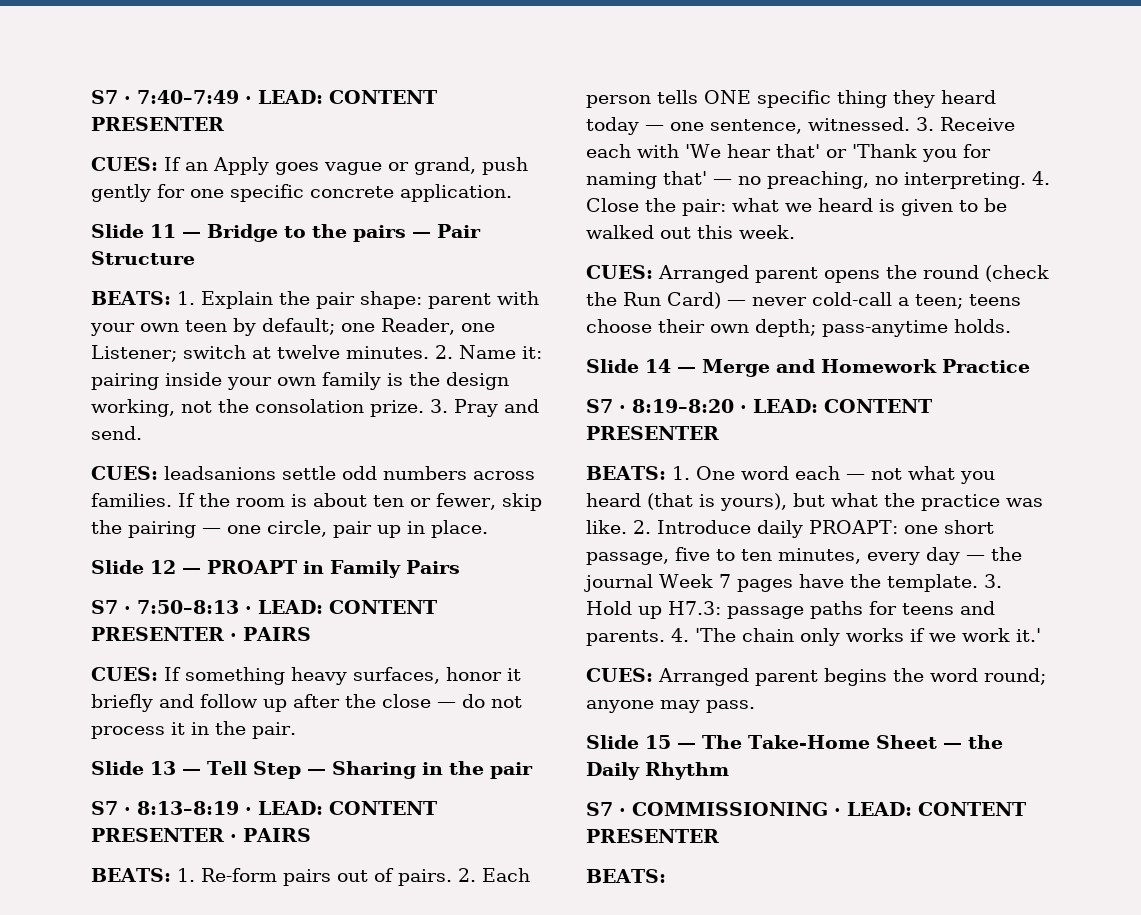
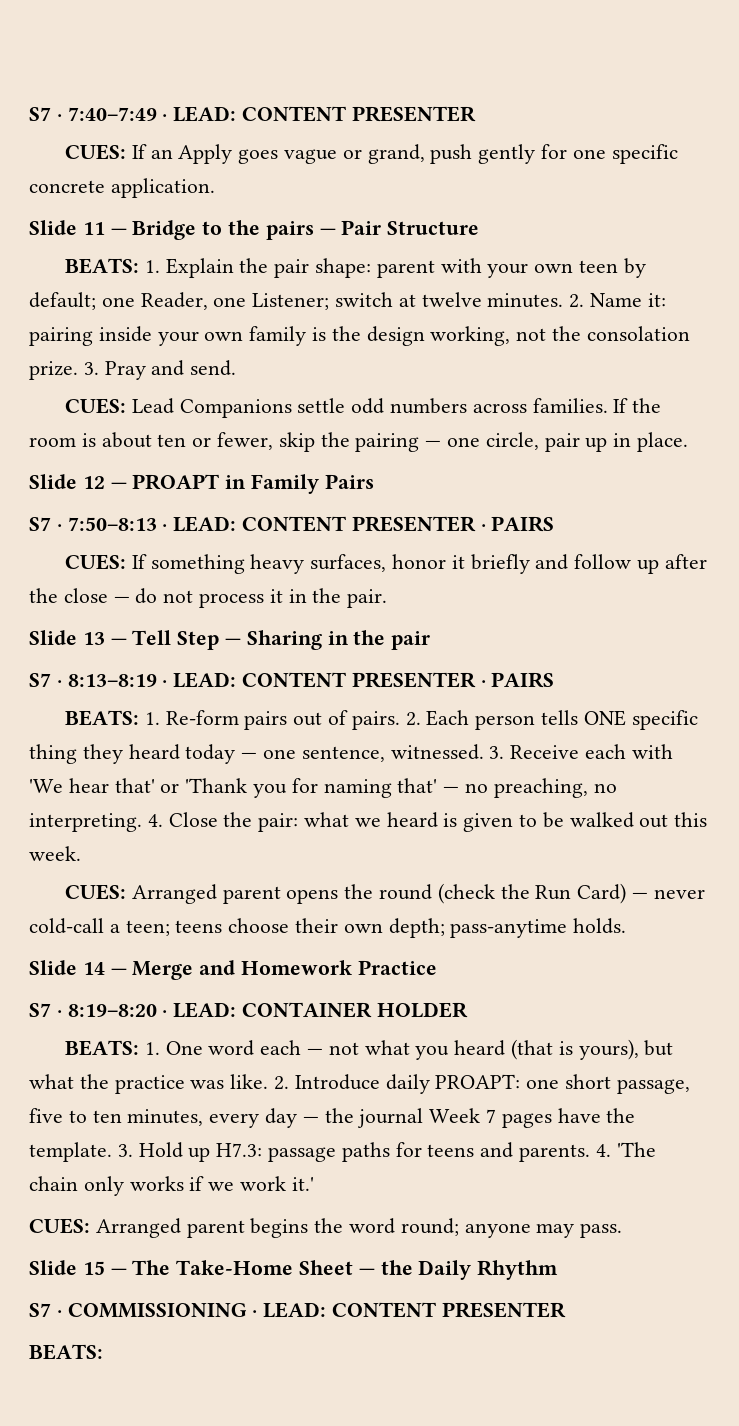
[164,466,276,480] leadsanions -> [131,398,292,418] Lead Companions
[824,399,932,413] [586,426,719,440] CONTENT PRESENTER -> [242,1002,468,1018] CONTAINER HOLDER

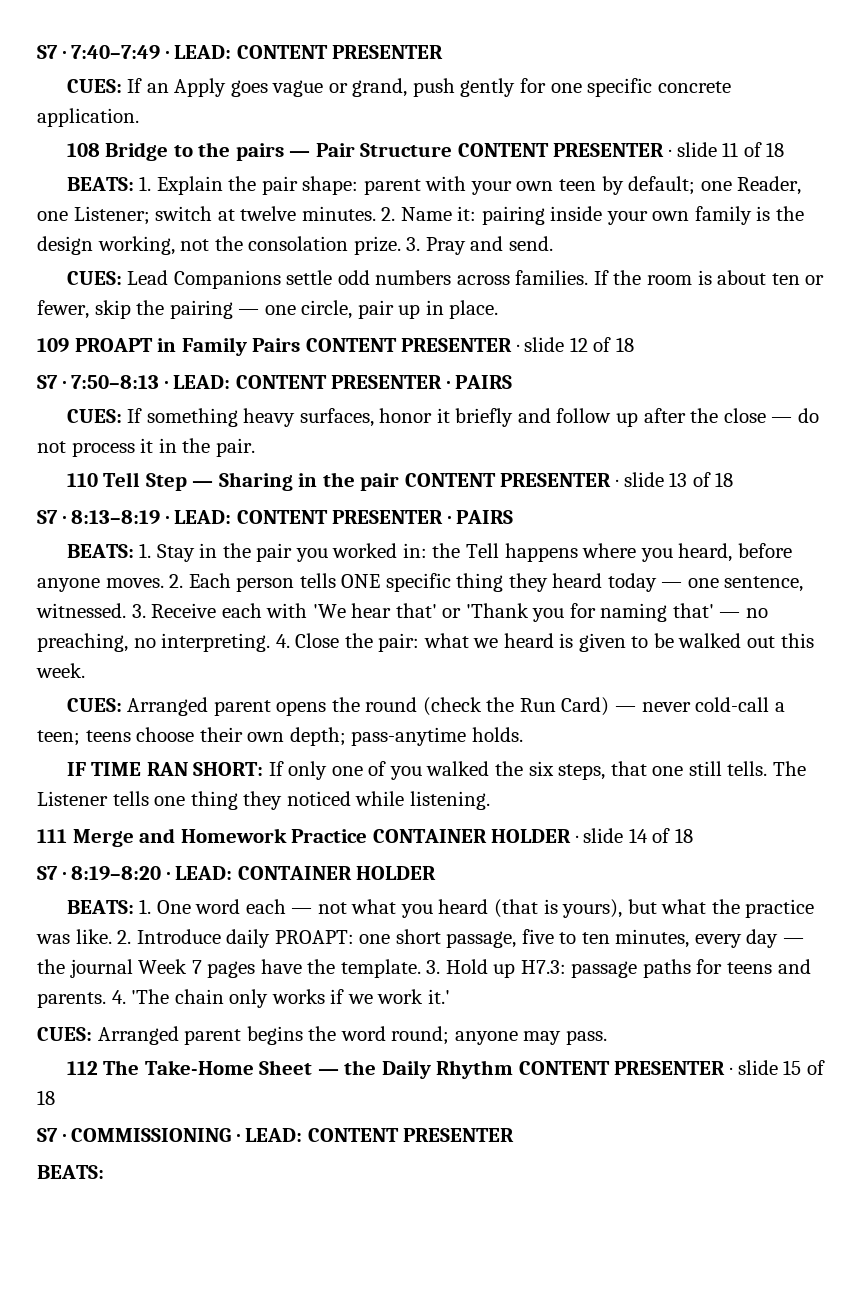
[29,220,127,235] Slide 11 — -> [66,143,100,157] 108
(480, 228) none -> [457,142,785,157] CONTENT PRESENTER · slide 11 of 18
[29,474,127,489] Slide 12 — -> [37,338,69,353] 109
(374, 481) none -> [305,337,634,352] CONTENT PRESENTER · slide 12 of 18
[29,630,127,645] Slide 13 — -> [66,473,98,487] 110
(431, 640) none -> [404,472,734,487] CONTENT PRESENTER · slide 13 of 18
[165,710,400,730] Re-form pairs out of pairs. -> [156,543,792,562] [37,578,164,592] Stay in the pair you worked in: the Tell happens where you heard, before anyone moves.
[29,960,437,980] Slide 14 — Merge and Homework Practice -> [66,761,806,780] [37,791,490,810] [37,828,693,847] IF TIME RAN SHORT: If only one of you walked the six steps, that one still tells. The Listener tells one thing they noticed while listening. // 111 Merge and Homework Practice CONTAINER HOLDER · slide 14 of 18
[29,1260,127,1275] Slide 15 — -> [66,1061,98,1075] 112
(559, 1270) none -> [518,1060,825,1075] [37,1090,55,1105] CONTENT PRESENTER · slide 15 of 18

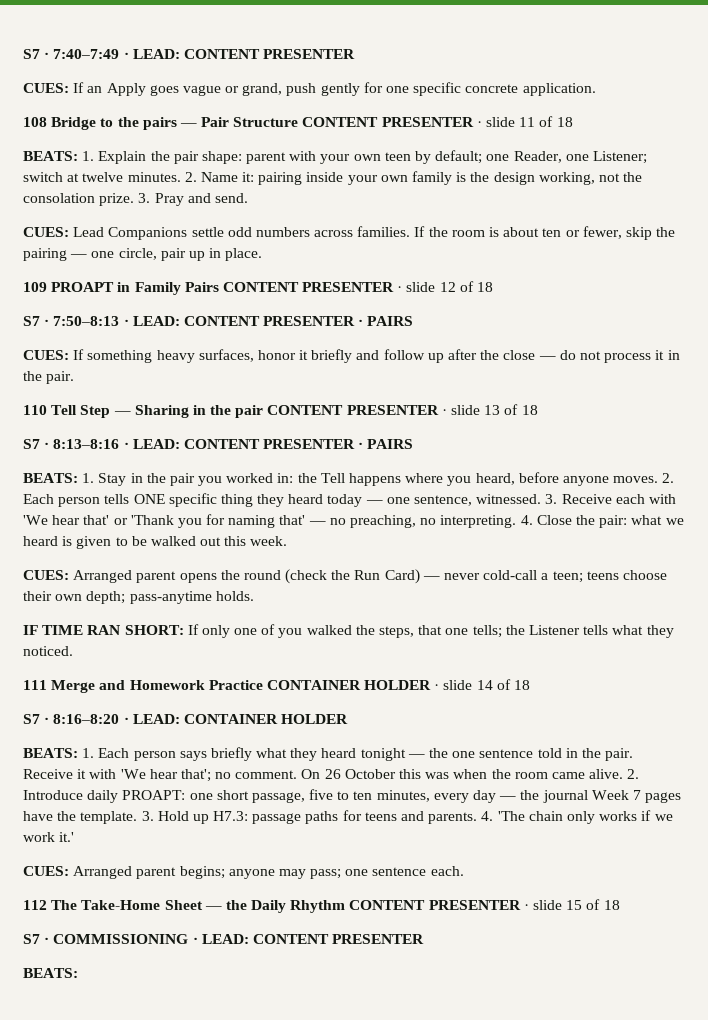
[71,510,161,525] 8:13–8:19 -> [53,439,120,449] 8:13–8:16
[528,761,554,776] six -> (375, 630) none
[688,761,806,776] [37,791,490,810] still tells. The Listener tells one thing they noticed while listening. -> [472,625,674,638] [23,646,73,656] tells; the Listener tells what they noticed.
[71,866,162,881] 8:19–8:20 -> [53,714,120,724] 8:16–8:20
[156,899,815,918] [36,929,112,944] One word each — not what you heard (that is yours), but what the practice was like. -> [98,747,634,761] [23,769,624,782] Each person says briefly what they heard tonight — the one sentence told in the pair. Receive it with 'We hear that'; no comment. On 26 October this was when the room came alive.
[246,1026,607,1045] begins the word round; anyone may pass. -> [179,866,464,879] begins; anyone may pass; one sentence each.

